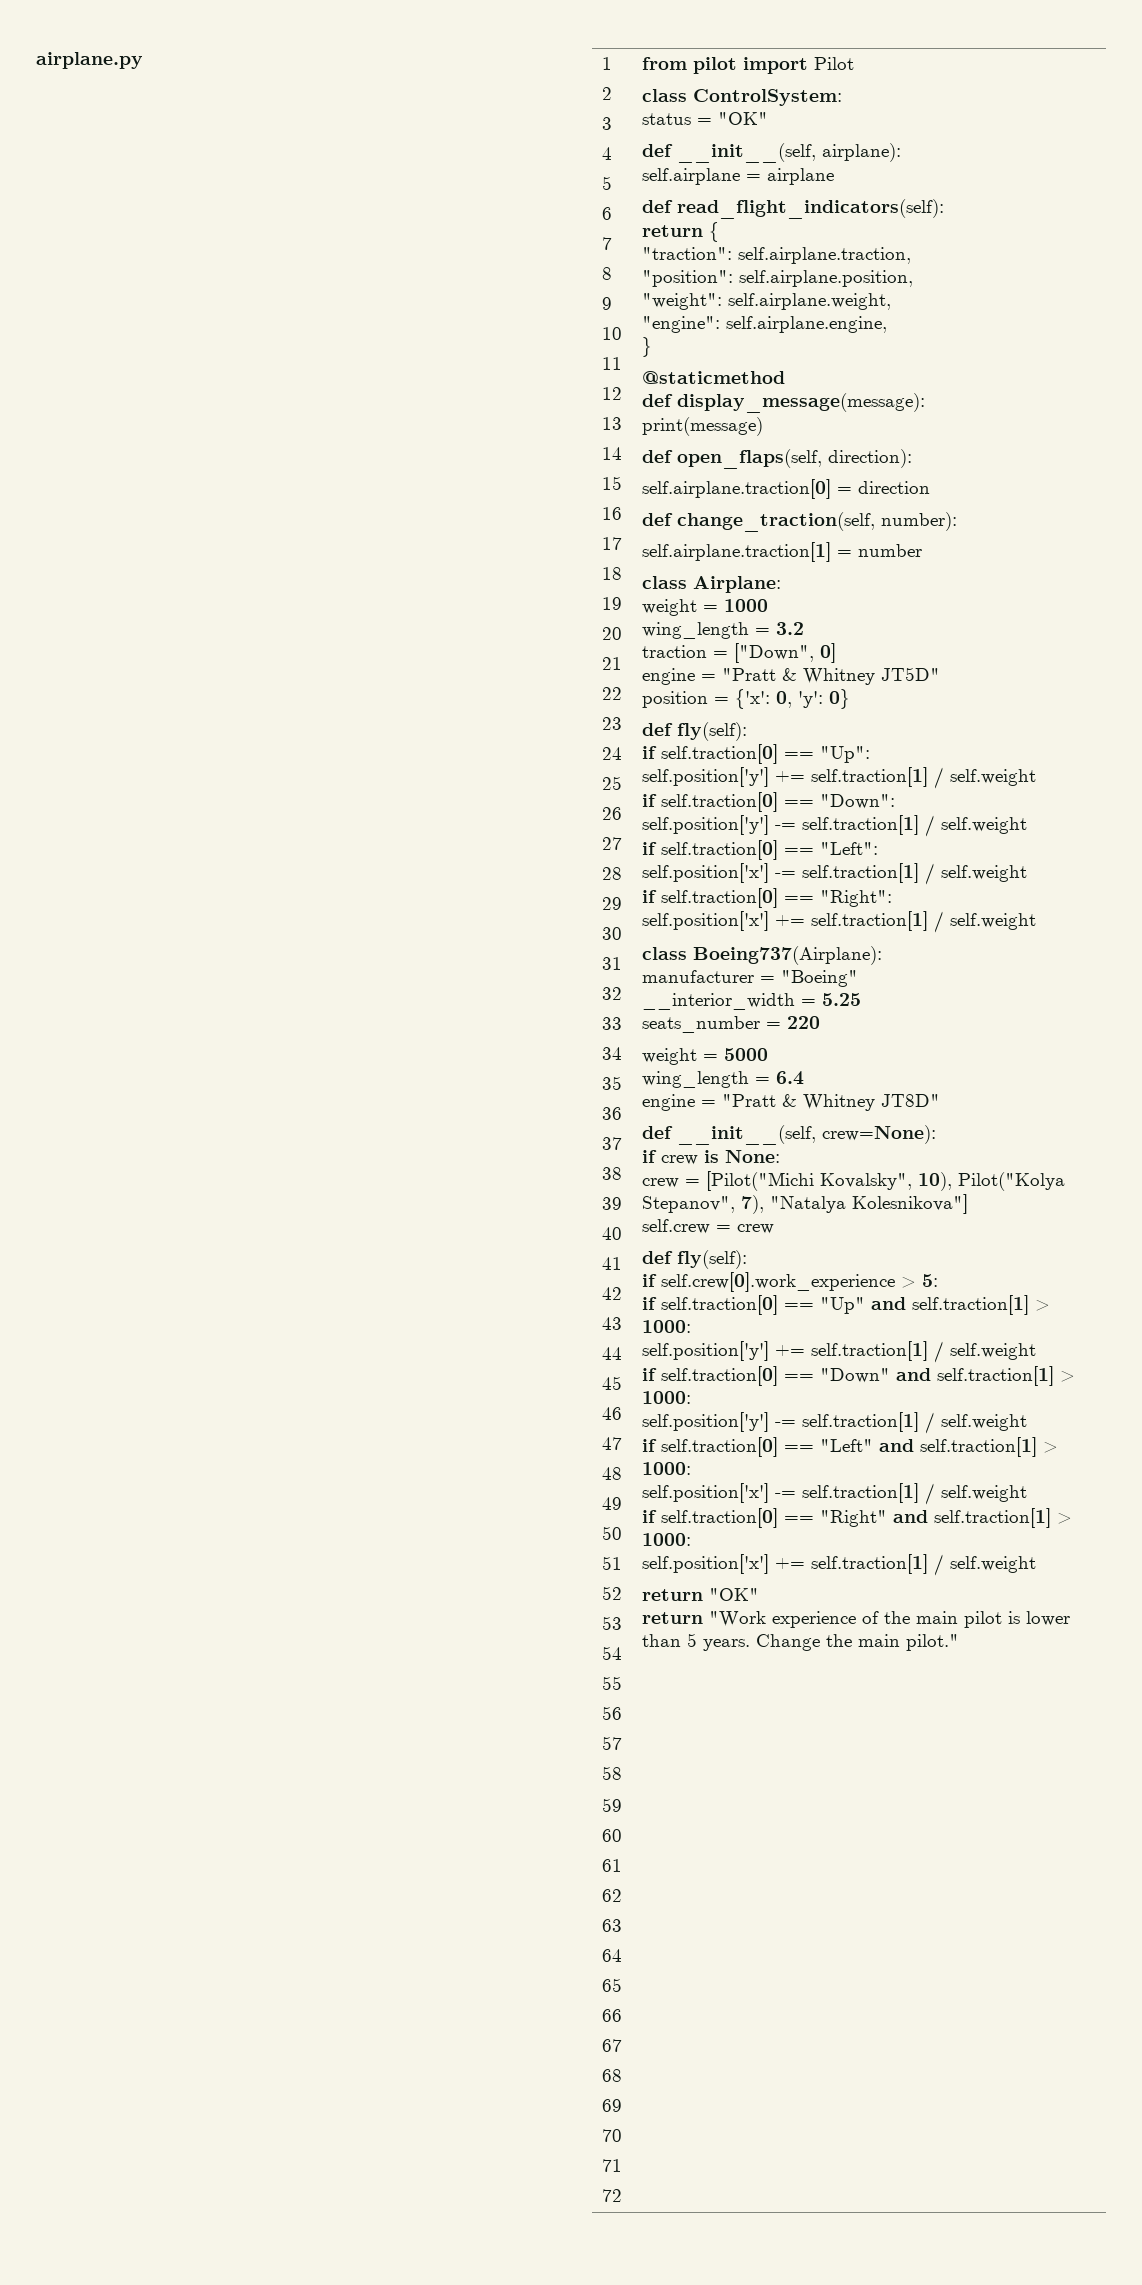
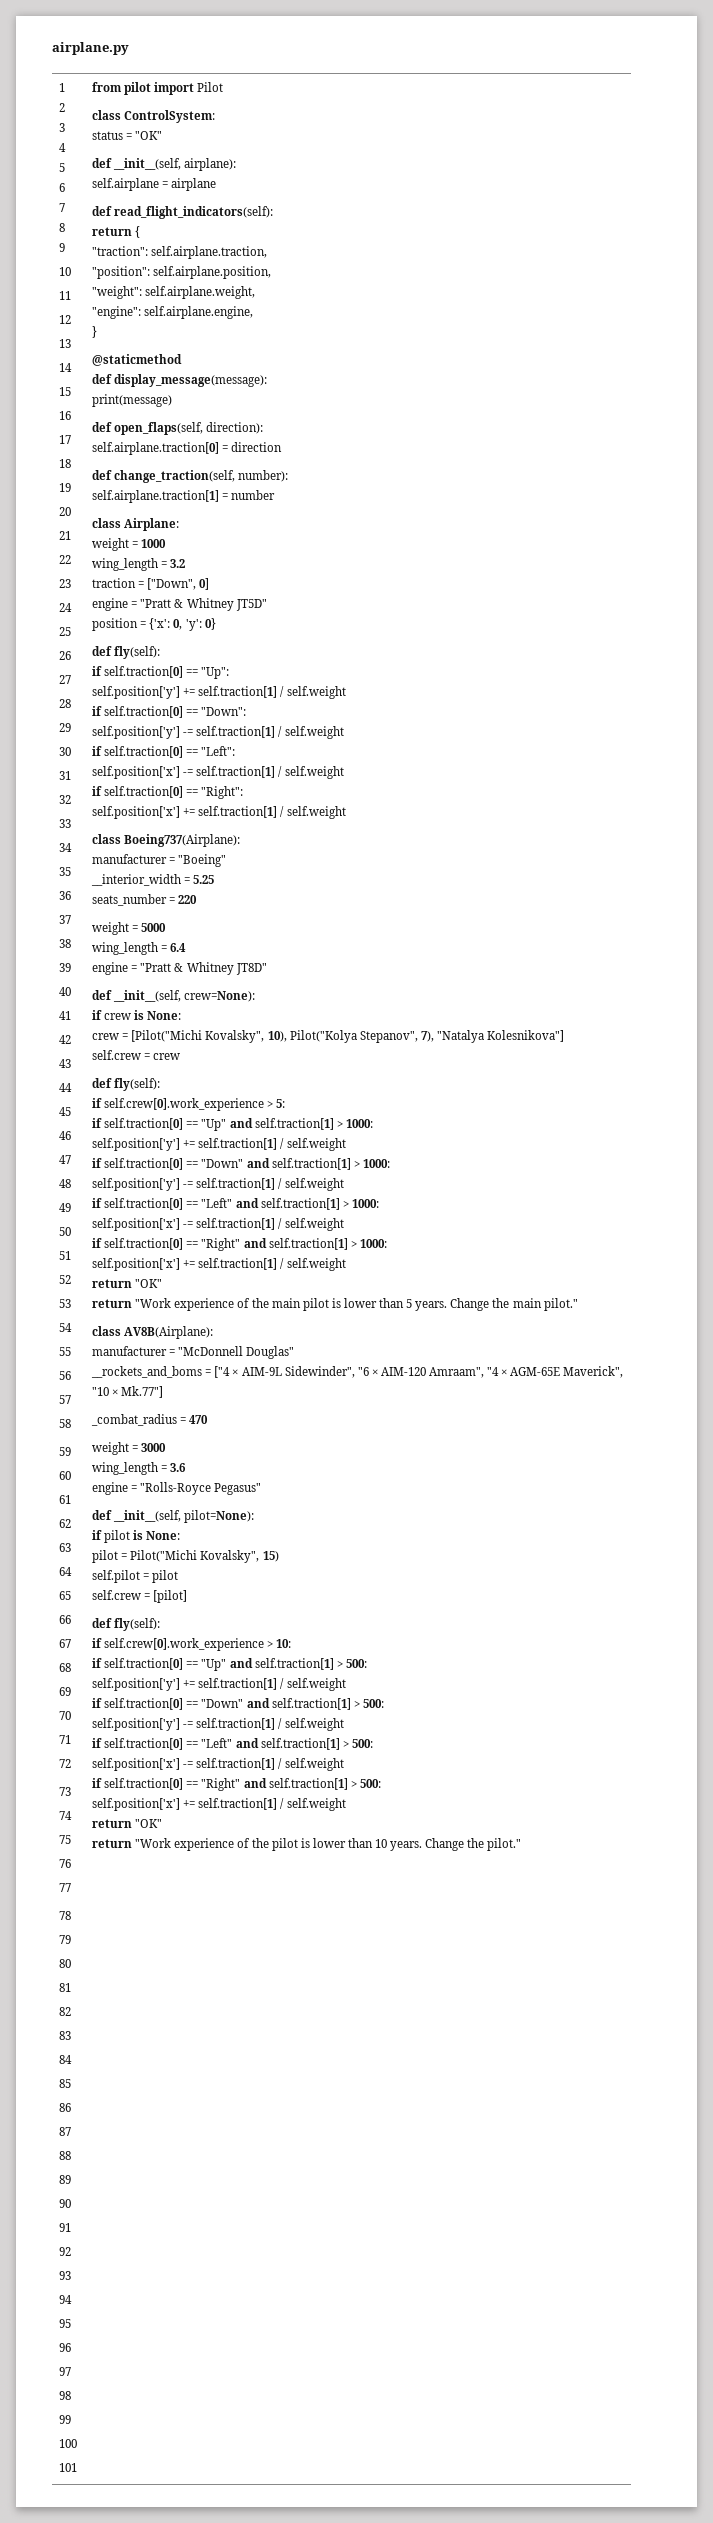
(622, 2195) none -> [59,1787,72,1796] [59,1811,73,1820] [59,1835,72,1844] [59,1859,72,1868] [59,1883,72,1892] [59,1911,72,1920] [59,1935,72,1944] [59,1959,72,1968] [59,1983,72,1992] [59,2007,72,2016] [59,2031,72,2040] [59,2055,73,2064] [59,2079,72,2088] [59,2103,72,2112] [59,2127,72,2136] [59,2151,72,2160] [59,2175,72,2184] [59,2199,72,2208] [59,2223,72,2232] [59,2247,72,2256] [59,2271,72,2280] [59,2295,73,2304] [59,2319,72,2328] [59,2343,72,2352] [59,2367,72,2376] [59,2391,72,2400] [59,2415,72,2424] [59,2439,78,2448] [59,2463,78,2472] // 73 // 74 // 75 // 76 // 77 // 78 // 79 // 80 // 81 // 82 // 83 // 84 // 85 // 86 // 87 // 88 // 89 // 90 // 91 // 92 // 93 // 94 // 95 // 96 // 97 // 98 // 99 // 100 // 101
(959, 1642) none -> [92,1326,214,1339] [92,1346,295,1359] [91,1366,624,1378] [92,1386,164,1398] [91,1414,209,1426] [92,1442,167,1455] [92,1462,187,1475] [92,1482,262,1495] [92,1510,255,1523] [92,1530,181,1543] [92,1550,279,1563] [92,1570,179,1583] [92,1590,188,1603] [92,1618,161,1631] [92,1638,292,1651] [92,1658,367,1671] [92,1678,346,1691] [92,1698,384,1710] [92,1718,344,1731] [92,1738,373,1750] [92,1758,344,1771] [92,1778,381,1791] [92,1798,346,1811] [92,1819,163,1828] [92,1838,522,1851] // class AV8B(Airplane): // manufacturer = "McDonnell Douglas" // __rockets_and_boms = ["4 × AIM-9L Sidewinder", "6 × AIM-120 Amraam", "4 × AGM-65E Maverick", "10 × Mk.77"] // _combat_radius = 470 // weight = 3000 // wing_length = 3.6 // engine = "Rolls-Royce Pegasus" // def __init__(self, pilot=None): // if pilot is None: // pilot = Pilot("Michi Kovalsky", 15) // self.pilot = pilot // self.crew = [pilot] // def fly(self): // if self.crew[0].work_experience > 10: // if self.traction[0] == "Up" and self.traction[1] > 500: // self.position['y'] += self.traction[1] / self.weight // if self.traction[0] == "Down" and self.traction[1] > 500: // self.position['y'] -= self.traction[1] / self.weight // if self.traction[0] == "Left" and self.traction[1] > 500: // self.position['x'] -= self.traction[1] / self.weight // if self.traction[0] == "Right" and self.traction[1] > 500: // self.position['x'] += self.traction[1] / self.weight // return "OK" // return "Work experience of the pilot is lower than 10 years. Change the pilot."

